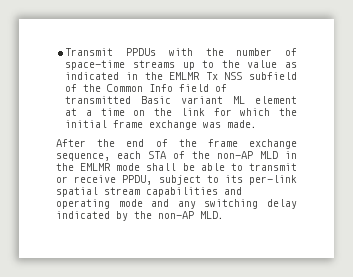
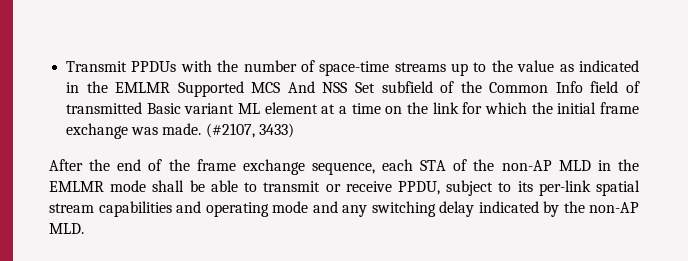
[205,72,243,80] Tx NSS -> [177,81,376,97] Supported MCS And NSS Set
(258, 124) none -> [205,123,294,138] (#2107, 3433)

